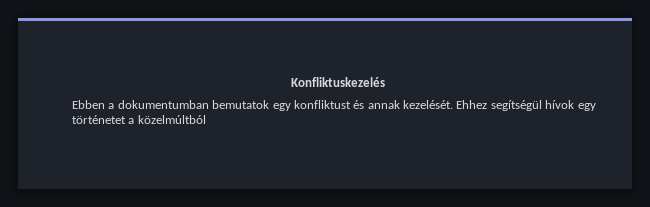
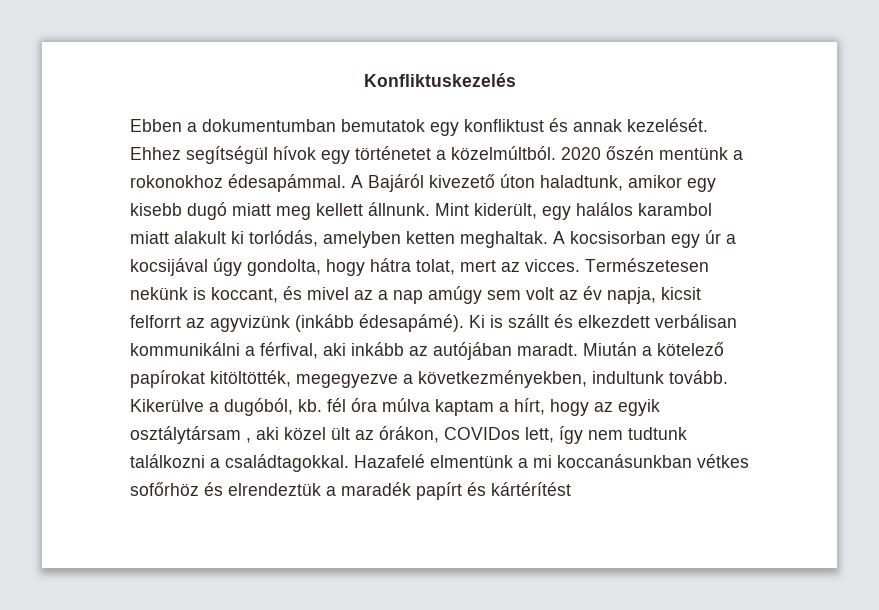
[137,115,206,124] közelmúltból -> [451,146,743,160] [130,174,716,192] [130,202,712,220] [130,230,736,248] [130,258,709,276] [130,286,701,304] [130,314,737,332] [130,342,724,360] [130,370,728,388] [130,398,660,416] [130,426,687,444] [130,454,749,472] [130,482,571,500] közelmúltból. 2020 őszén mentünk a rokonokhoz édesapámmal. A Bajáról kivezető úton haladtunk, amikor egy kisebb dugó miatt meg kellett állnunk. Mint kiderült, egy halálos karambol miatt alakult ki torlódás, amelyben ketten meghaltak. A kocsisorban egy úr a kocsijával úgy gondolta, hogy hátra tolat, mert az vicces. Természetesen nekünk is koccant, és mivel az a nap amúgy sem volt az év napja, kicsit felforrt az agyvizünk (inkább édesapámé). Ki is szállt és elkezdett verbálisan kommunikálni a férfival, aki inkább az autójában maradt. Miután a kötelező papírokat kitöltötték, megegyezve a következményekben, indultunk tovább. Kikerülve a dugóból, kb. fél óra múlva kaptam a hírt, hogy az egyik osztálytársam , aki közel ült az órákon, COVIDos lett, így nem tudtunk találkozni a családtagokkal. Hazafelé elmentünk a mi koccanásunkban vétkes sofőrhöz és elrendeztük a maradék papírt és kártérítést

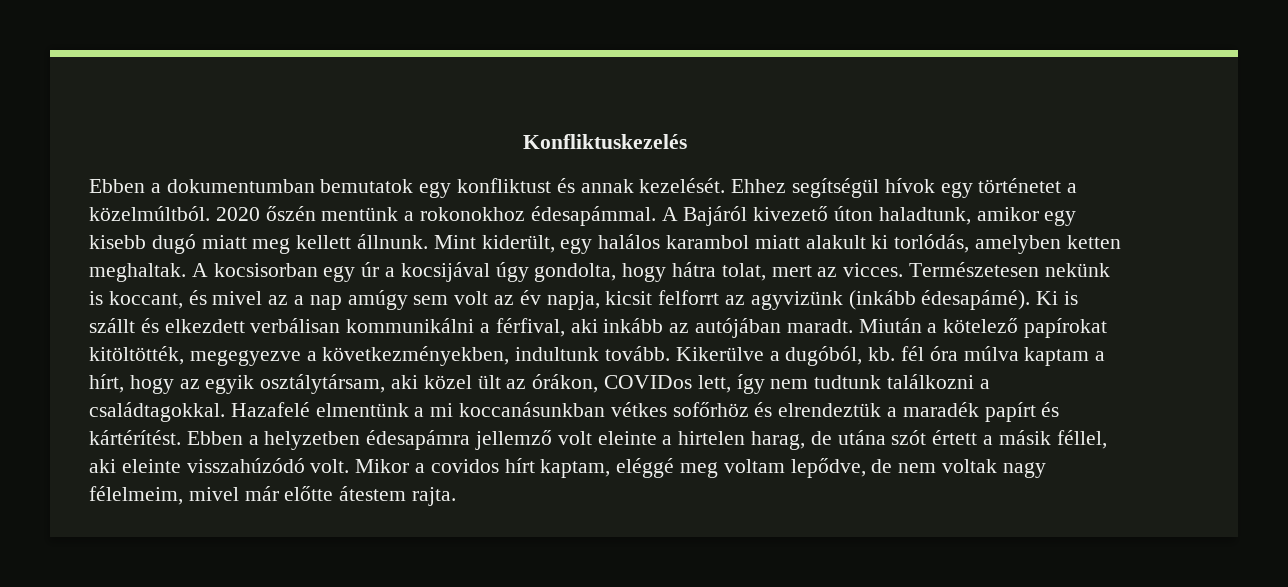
[130,426,251,444] osztálytársam , -> [260,374,386,394] osztálytársam,
[491,482,571,496] kártérítést -> [89,430,1107,450] [89,458,1046,478] [89,486,457,506] kártérítést. Ebben a helyzetben édesapámra jellemző volt eleinte a hirtelen harag, de utána szót értett a másik féllel, aki eleinte visszahúzódó volt. Mikor a covidos hírt kaptam, eléggé meg voltam lepődve, de nem voltak nagy félelmeim, mivel már előtte átestem rajta.

